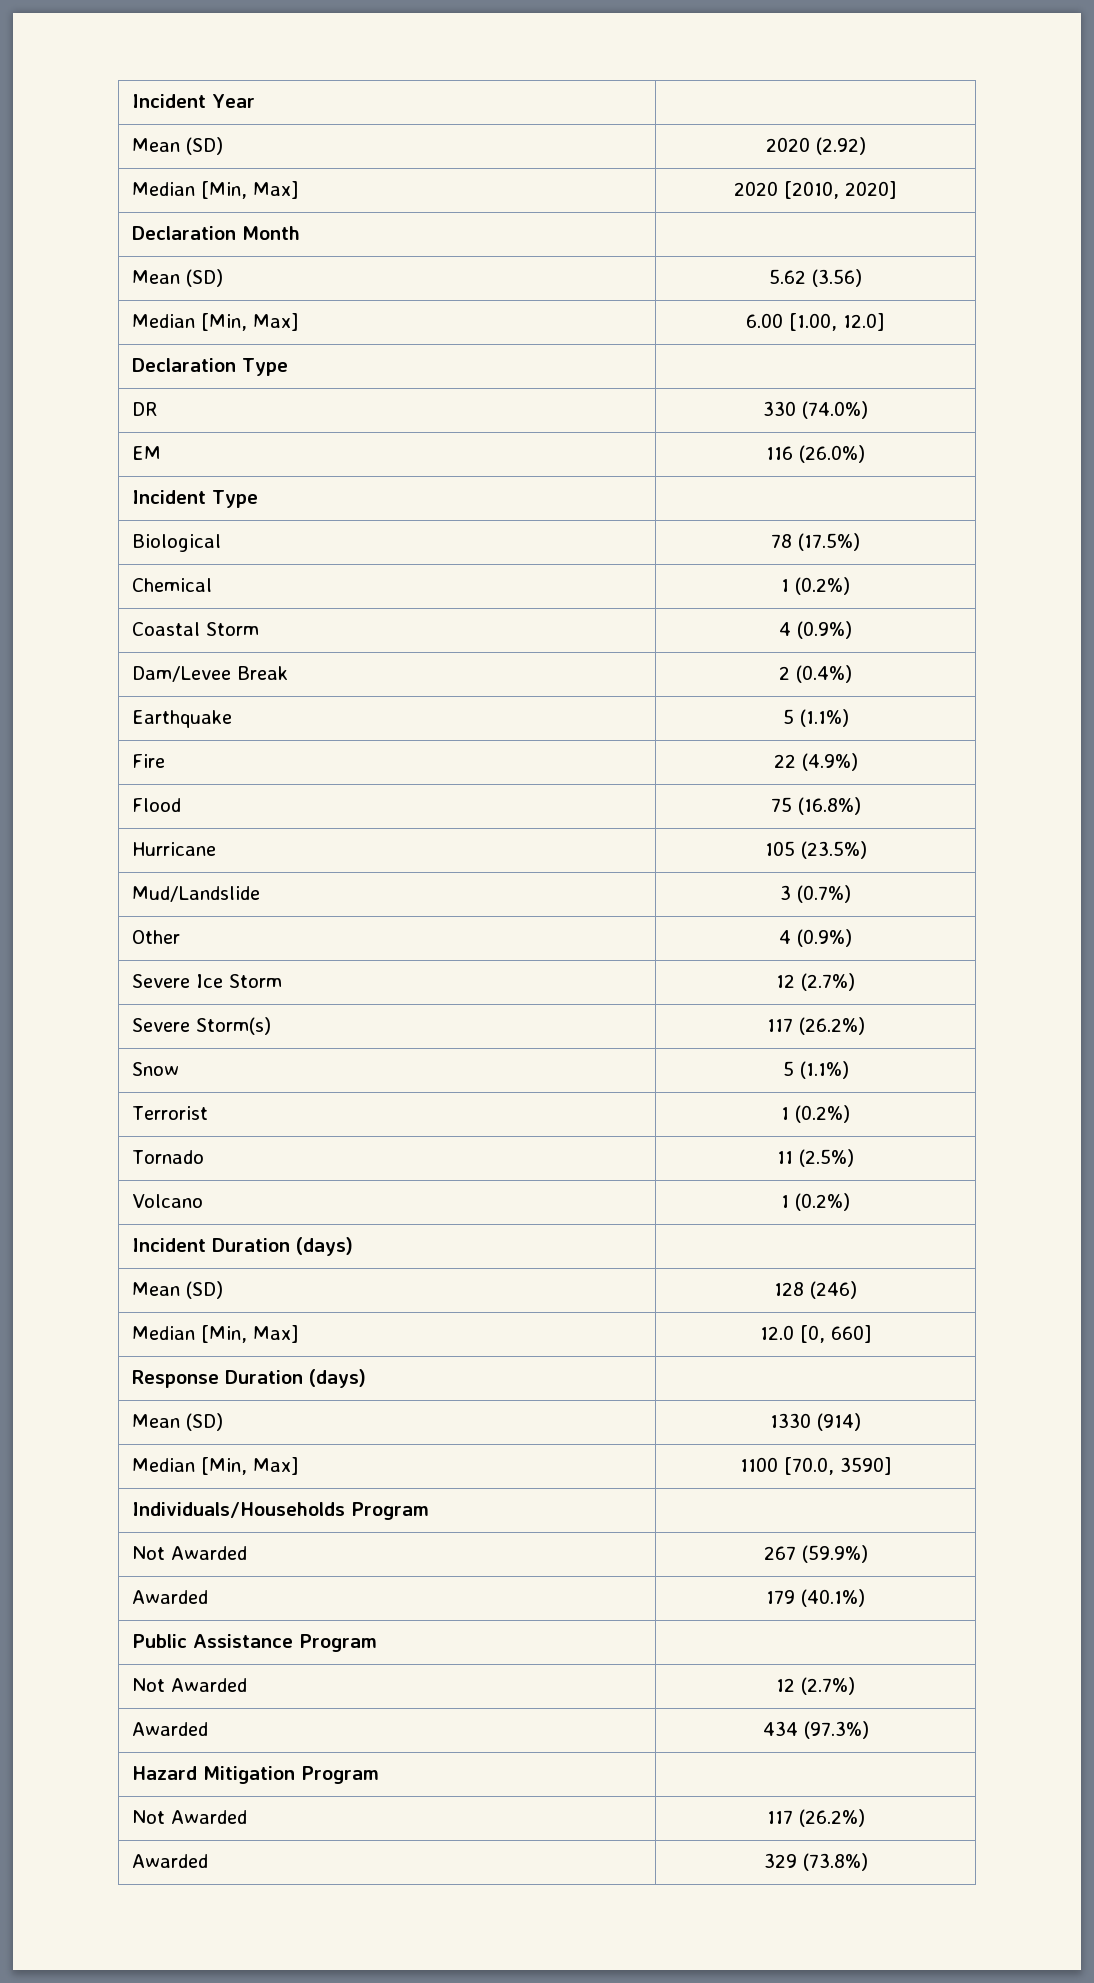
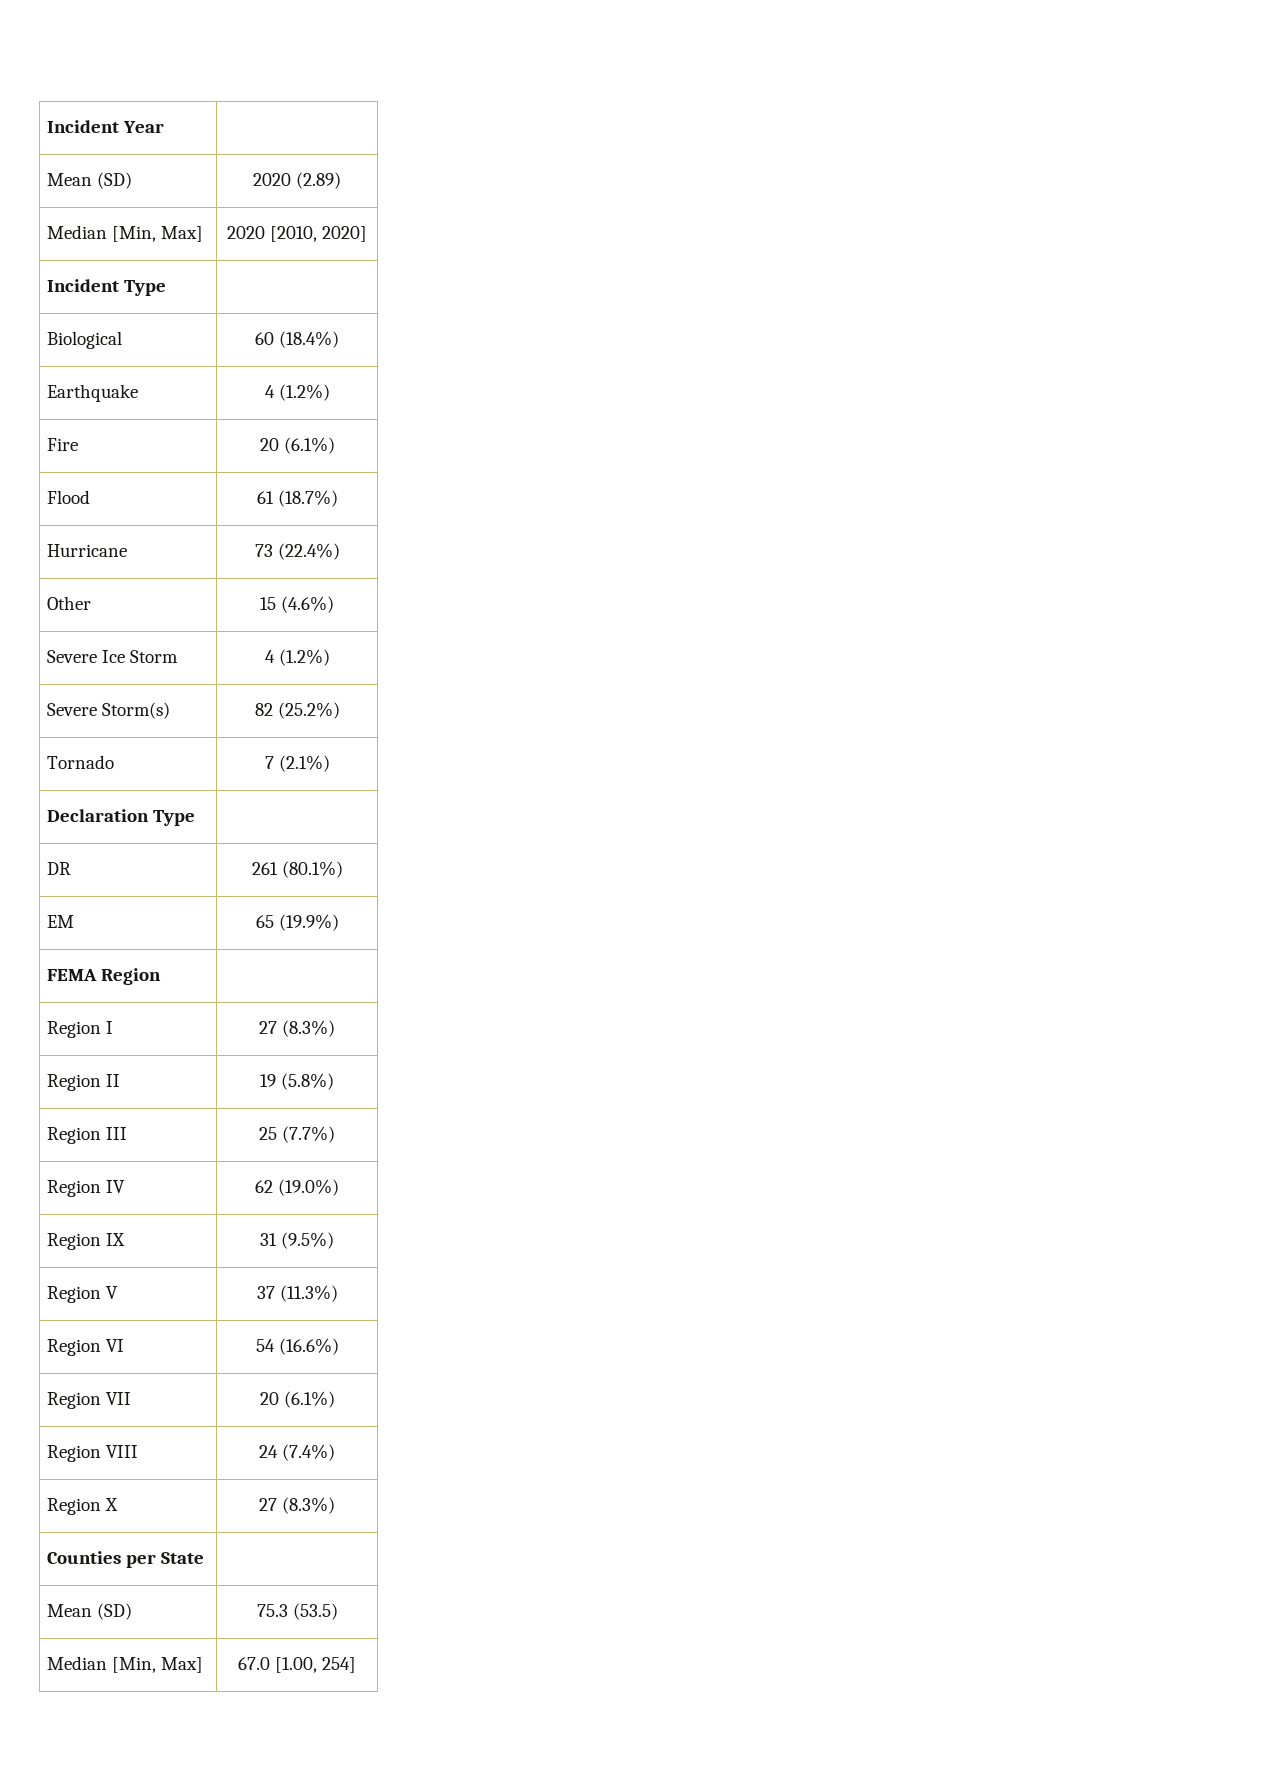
[815,137,866,155] (2.92) -> [295,172,341,189] (2.89)
[131,226,300,240] [131,269,223,287] [769,269,862,287] [131,313,299,331] [746,313,885,331] Declaration Month | // Mean (SD) | 5.62 (3.56) // Median [Min, Max] | 6.00 [1.00, 12.0] -> [47,279,167,296] [47,331,123,349] [255,331,339,348] [47,384,139,402] [264,384,330,401] [47,438,79,451] [259,437,335,454] [47,490,91,504] [256,490,338,507] [47,544,128,557] [254,543,340,560] [47,596,92,610] [260,596,334,613] [47,650,179,663] [264,649,330,666] [47,702,171,719] [254,702,340,719] [47,755,115,769] [264,755,330,772] Incident Type | // Biological | 60 (18.4%) // Earthquake | 4 (1.2%) // Fire | 20 (6.1%) // Flood | 61 (18.7%) // Hurricane | 73 (22.4%) // Other | 15 (4.6%) // Severe Ice Storm | 4 (1.2%) // Severe Storm(s) | 82 (25.2%) // Tornado | 7 (2.1%)
[763,401,868,419] 330 (74.0%) -> [251,861,343,878] 261 (80.1%)
[766,445,865,463] [131,490,258,508] [131,534,221,552] [771,533,860,551] [131,578,212,592] [781,577,850,595] [131,622,259,636] [779,621,852,639] [131,666,288,682] [779,665,852,683] [131,710,232,728] [782,709,849,727] [131,754,165,768] [773,753,858,771] [131,798,181,812] [770,797,861,815] [131,842,216,856] [764,841,867,859] [131,886,260,902] [780,885,851,903] [131,930,180,944] [779,929,852,947] [131,974,282,988] [776,973,855,991] [131,1017,271,1035] [766,1017,865,1035] [131,1062,179,1076] [782,1061,849,1079] [131,1106,208,1120] [781,1105,850,1123] [131,1150,204,1164] [777,1149,854,1167] [131,1194,203,1208] [781,1193,850,1211] [131,1237,353,1256] [131,1281,223,1299] [774,1281,857,1299] [131,1325,299,1343] [759,1325,872,1343] [131,1369,366,1388] [131,1413,223,1431] [770,1413,861,1431] [131,1457,299,1475] [739,1457,892,1475] [131,1502,429,1520] [131,1546,247,1560] [763,1545,868,1563] [131,1590,208,1604] [766,1589,865,1607] [131,1634,377,1652] [131,1678,247,1692] [776,1677,855,1695] [131,1722,208,1736] [762,1721,869,1739] [131,1766,379,1784] [131,1810,247,1824] [766,1809,865,1827] [131,1854,208,1868] [763,1853,868,1871] 116 (26.0%) // Incident Type | // Biological | 78 (17.5%) // Chemical | 1 (0.2%) // Coastal Storm | 4 (0.9%) // Dam/Levee Break | 2 (0.4%) // Earthquake | 5 (1.1%) // Fire | 22 (4.9%) // Flood | 75 (16.8%) // Hurricane | 105 (23.5%) // Mud/Landslide | 3 (0.7%) // Other | 4 (0.9%) // Severe Ice Storm | 12 (2.7%) // Severe Storm(s) | 117 (26.2%) // Snow | 5 (1.1%) // Terrorist | 1 (0.2%) // Tornado | 11 (2.5%) // Volcano | 1 (0.2%) // Incident Duration (days) | // Mean (SD) | 128 (246) // Median [Min, Max] | 12.0 [0, 660] // Response Duration (days) | // Mean (SD) | 1330 (914) // Median [Min, Max] | 1100 [70.0, 3590] // Individuals/Households Program | // Not Awarded | 267 (59.9%) // Awarded | 179 (40.1%) // Public Assistance Program | // Not Awarded | 12 (2.7%) // Awarded | 434 (97.3%) // Hazard Mitigation Program | // Not Awarded | 117 (26.2%) // Awarded | 329 (73.8%) -> [255,914,339,931] [47,968,162,985] [47,1021,114,1038] [259,1020,335,1037] [47,1074,121,1091] [260,1073,334,1090] [47,1127,128,1144] [259,1126,335,1143] [47,1180,126,1197] [255,1179,339,1196] [47,1233,126,1250] [260,1232,334,1249] [47,1286,119,1303] [256,1285,338,1302] [47,1339,125,1356] [255,1338,339,1355] [47,1392,132,1409] [259,1391,335,1408] [47,1445,139,1462] [259,1444,335,1461] [47,1498,119,1515] [259,1497,335,1514] [47,1551,205,1568] [47,1603,133,1620] [256,1603,338,1620] [47,1656,204,1673] [238,1657,356,1673] 65 (19.9%) // FEMA Region | // Region I | 27 (8.3%) // Region II | 19 (5.8%) // Region III | 25 (7.7%) // Region IV | 62 (19.0%) // Region IX | 31 (9.5%) // Region V | 37 (11.3%) // Region VI | 54 (16.6%) // Region VII | 20 (6.1%) // Region VIII | 24 (7.4%) // Region X | 27 (8.3%) // Counties per State | // Mean (SD) | 75.3 (53.5) // Median [Min, Max] | 67.0 [1.00, 254]

